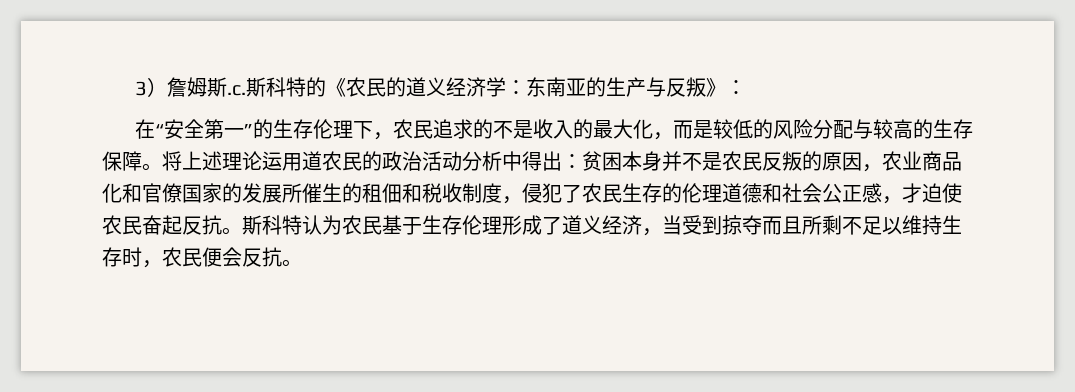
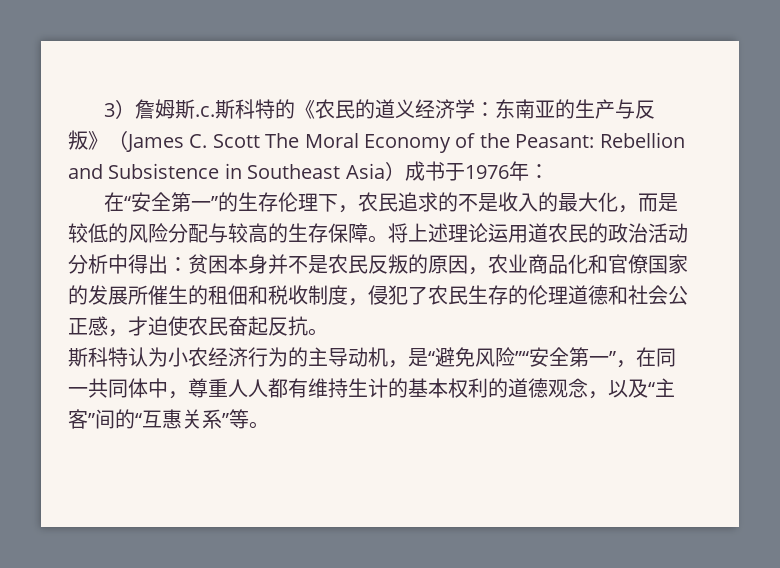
(726, 87) none -> [108,130,685,153] [68,161,529,181] （James C. Scott The Moral Economy of the Peasant: Rebellion and Subsistence in Southeast Asia）成书于1976年
(242, 231) none -> (328, 332) //
[342,215,962,236] [102,247,282,268] 农民基于生存伦理形成了道义经济，当受到掠夺而且所剩不足以维持生存时，农民便会反抗 -> [168,347,676,368] [68,378,675,399] [68,409,249,429] 小农经济行为的主导动机，是“避免风险”“安全第一”，在同一共同体中，尊重人人都有维持生计的基本权利的道德观念，以及“主客”间的“互惠关系”等

